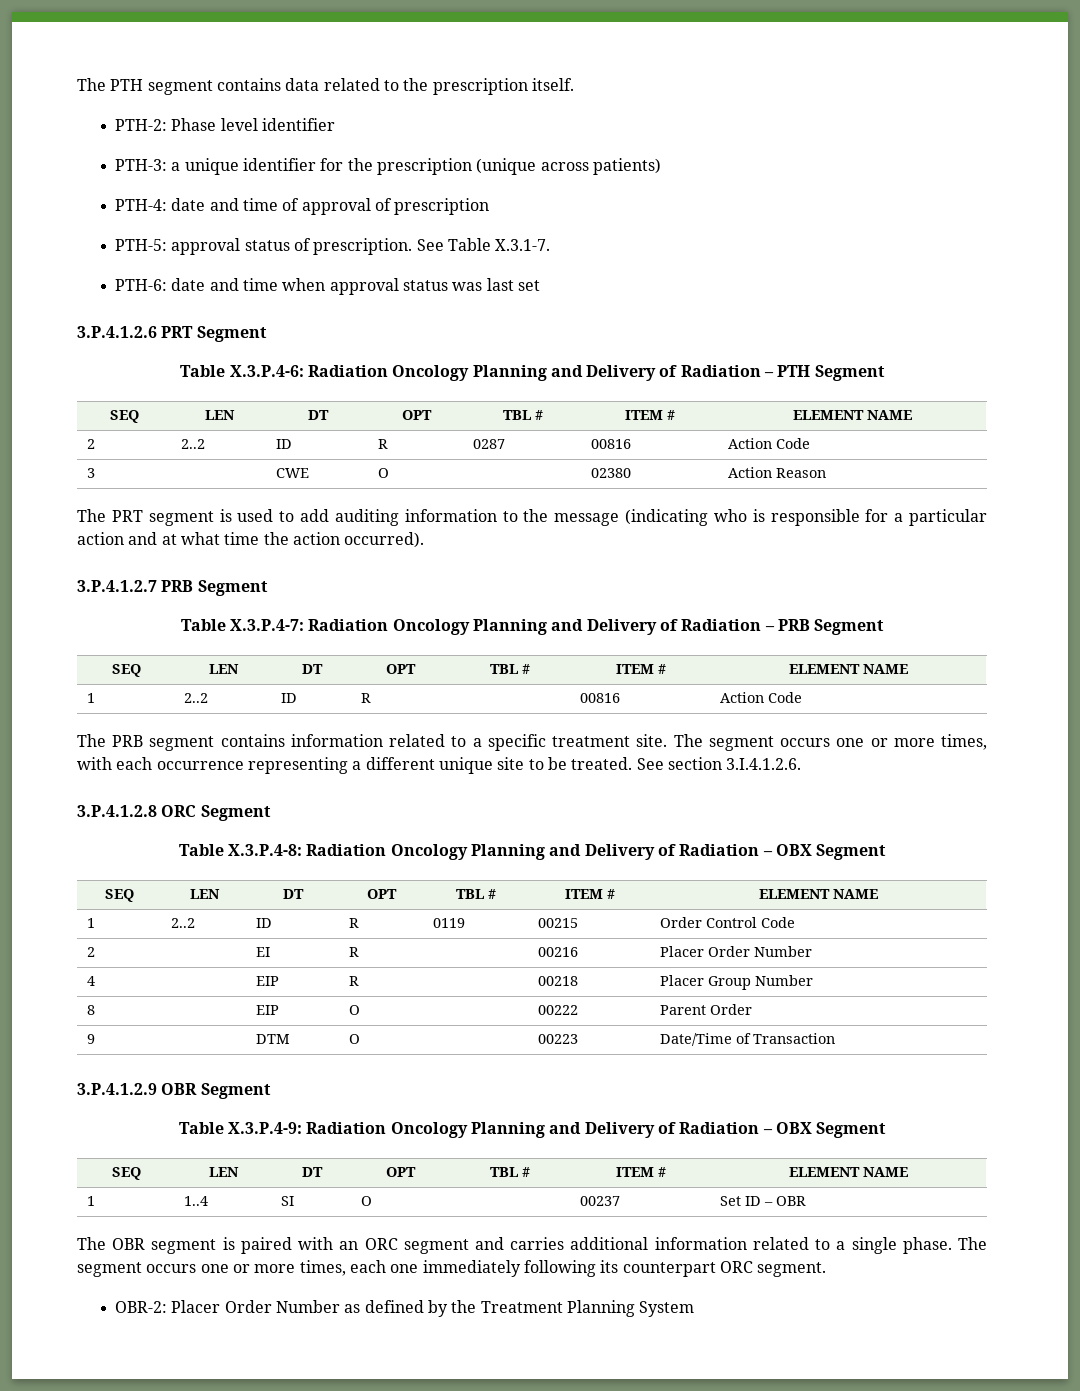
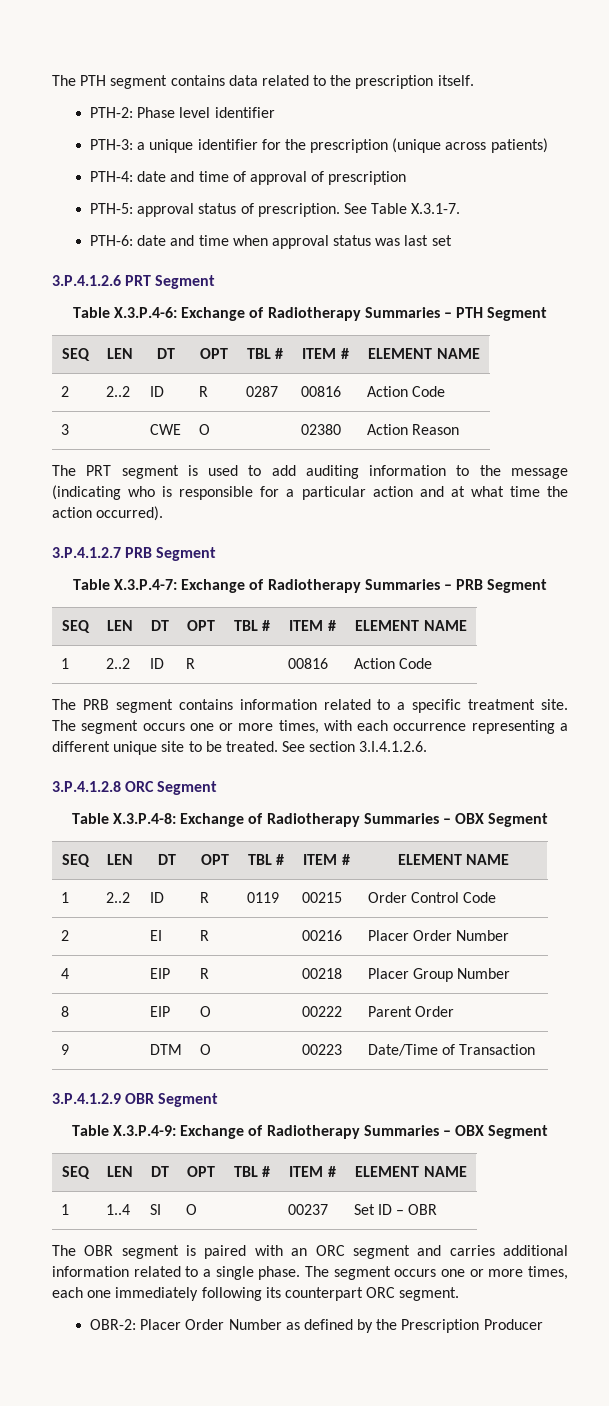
[307,365,761,381] Radiation Oncology Planning and Delivery of Radiation -> [181,307,440,321] Exchange of Radiotherapy Summaries
[308,619,762,635] Radiation Oncology Planning and Delivery of Radiation -> [181,579,440,593] Exchange of Radiotherapy Summaries
[306,844,760,860] Radiation Oncology Planning and Delivery of Radiation -> [180,813,439,827] Exchange of Radiotherapy Summaries
[306,1122,760,1138] Radiation Oncology Planning and Delivery of Radiation -> [180,1125,439,1139] Exchange of Radiotherapy Summaries
[480,1300,695,1317] Treatment Planning System -> [401,1319,543,1333] Prescription Producer

